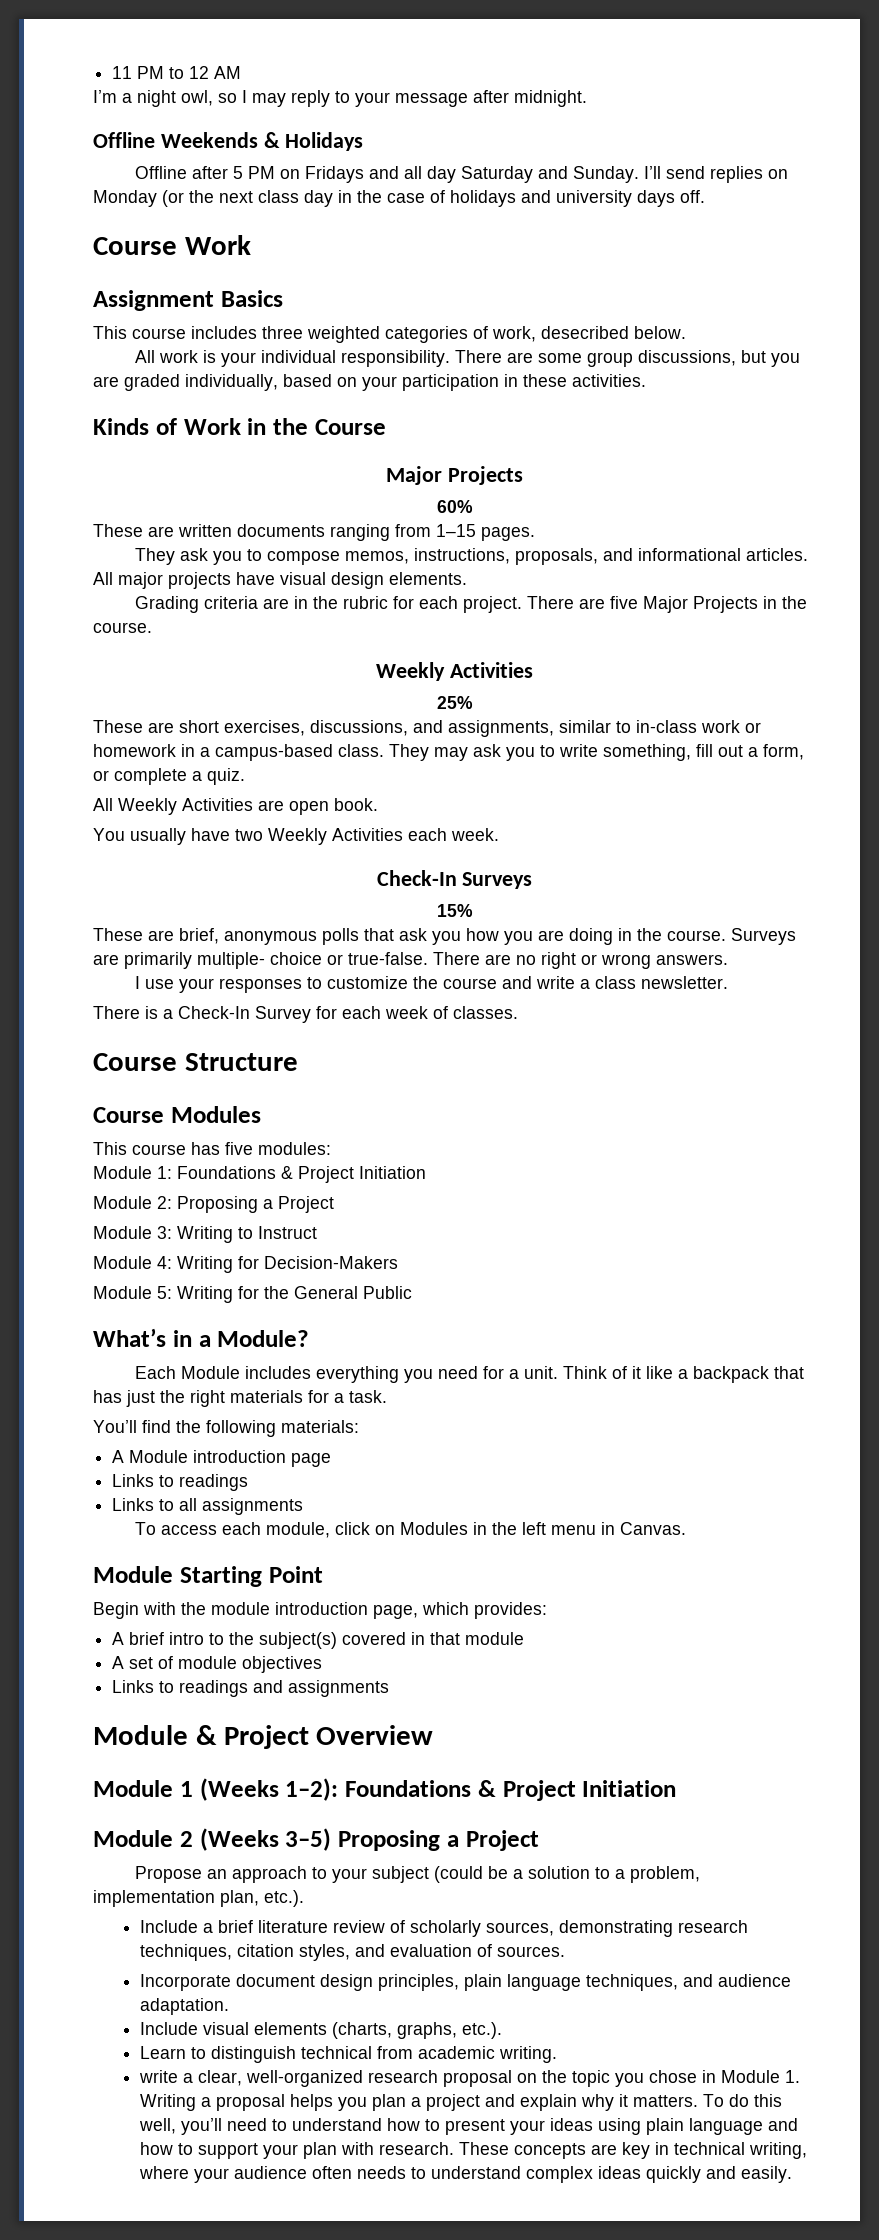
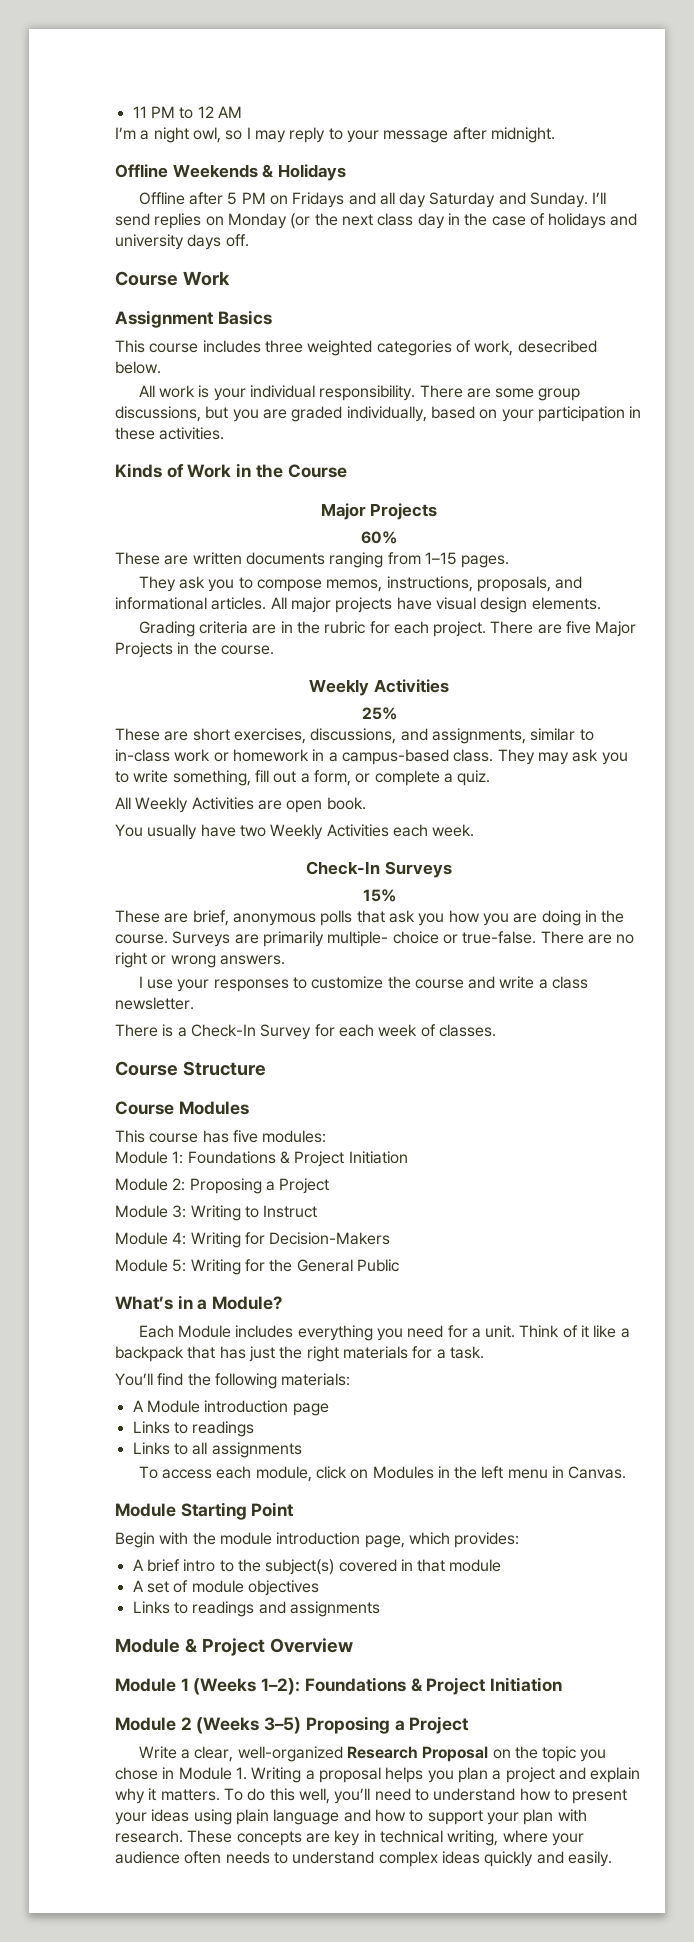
[135,1866,701,1883] [93,1890,304,1907] [139,1920,748,1937] [139,1944,565,1961] [139,1974,791,1991] [139,1998,229,2015] [139,2022,502,2039] [139,2046,557,2063] [138,2070,178,2083] Propose an approach to your subject (could be a solution to a problem, implementation plan, etc.). // Include a brief literature review of scholarly sources, demonstrating research techniques, citation styles, and evaluation of sources. // Incorporate document design principles, plain language techniques, and audience adaptation. // Include visual elements (charts, graphs, etc.). // Learn to distinguish technical from academic writing. // write -> [138,1746,177,1759] Write
[367,2070,512,2087] research proposal -> [346,1746,489,1762] Research Proposal

